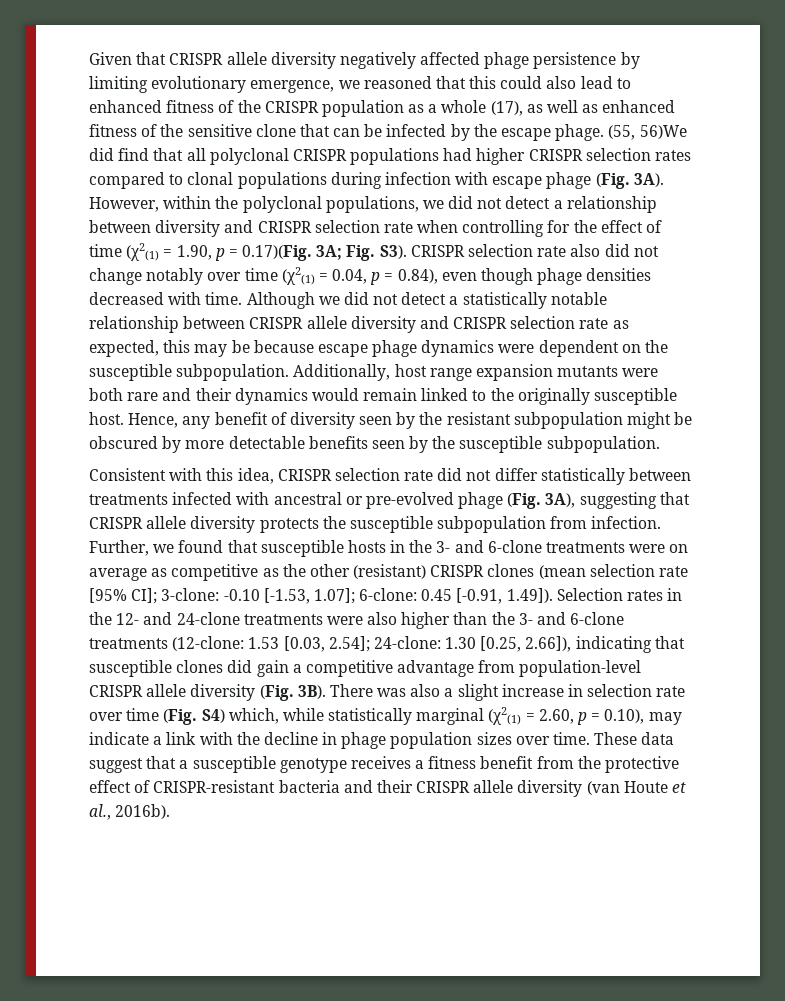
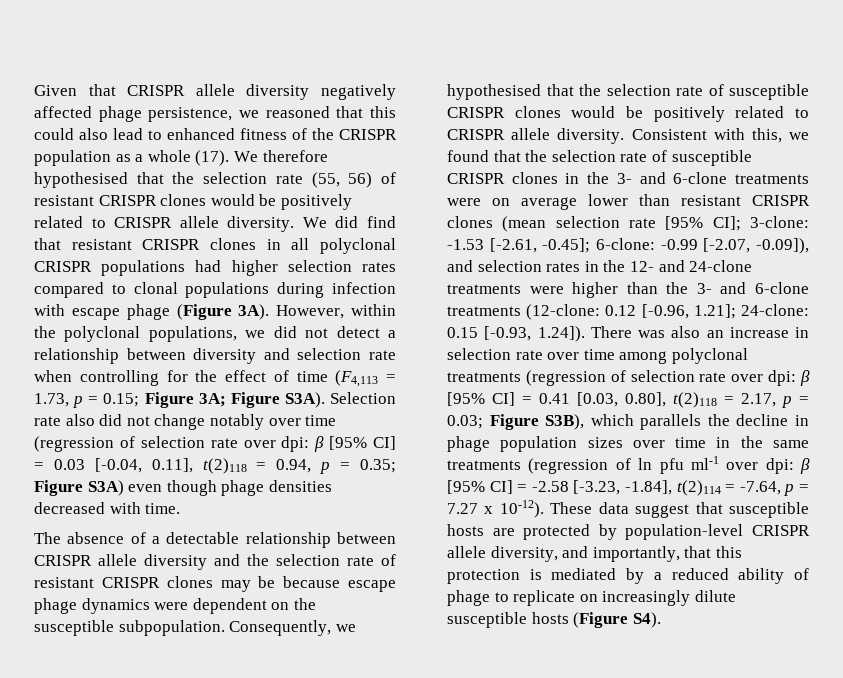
[533,52,640,69] [89,76,335,93] persistence by limiting evolutionary emergence, -> [148,107,233,122] persistence,
[490,100,676,116] [89,124,687,141] [89,148,184,161] (17), as well as enhanced fitness of the sensitive clone that can be infected by the escape phage. (55, 56)We did find that -> [195,150,328,166] [34,172,397,188] [34,194,352,210] [34,216,396,232] [34,238,281,250] (17). We therefore hypothesised that the selection rate (55, 56) of resistant CRISPR clones would be positively related to CRISPR allele diversity. We did find that resistant CRISPR clones in
[528,149,583,161] CRISPR -> (278, 268) none
[595,173,630,189] (Fig. -> [176,304,232,320] (Figure
[257,221,312,233] CRISPR -> (290, 354) none
[126,243,534,261] (χ2(1) = 1.90, p = 0.17)(Fig. 3A; Fig. S3). CRISPR selection -> [335,370,396,387] [34,392,396,408] (F4,113 = 1.73, p = 0.15; Figure 3A; Figure S3A). Selection
[281,267,438,285] (χ2(1) = 0.04, p = 0.84), -> [34,436,396,452] [34,458,397,474] [34,480,124,496] (regression of selection rate over dpi: β [95% CI] = 0.03 [-0.04, 0.11], t(2)118 = 0.94, p = 0.35; Figure S3A)
[246,292,607,309] Although we did not detect a statistically notable -> [34,532,240,544] // The absence of a detectable
[453,316,629,329] [89,340,191,357] CRISPR selection rate as expected, this -> [247,554,396,566] [34,576,213,588] the selection rate of resistant CRISPR clones
[293,364,659,381] [89,388,678,405] [89,412,693,429] [89,436,660,453] [89,468,692,485] [89,492,690,509] [89,516,662,533] [89,540,386,557] Additionally, host range expansion mutants were both rare and their dynamics would remain linked to the originally susceptible host. Hence, any benefit of diversity seen by the resistant subpopulation might be obscured by more detectable benefits seen by the susceptible subpopulation. // Consistent with this idea, CRISPR selection rate did not differ statistically between treatments infected with ancestral or pre-evolved phage (Fig. 3A), suggesting that CRISPR allele diversity protects the susceptible subpopulation from infection. Further, we found that susceptible hosts -> [229,620,356,636] [447,84,809,100] [447,106,809,122] [447,128,809,144] [447,150,752,166] [447,172,558,184] Consequently, we hypothesised that the selection rate of susceptible CRISPR clones would be positively related to CRISPR allele diversity. Consistent with this, we found that the selection rate of susceptible CRISPR clones
[151,564,427,581] as competitive as the other (resistant) -> [588,194,741,206] lower than resistant
[223,588,623,604] -0.10 [-1.53, 1.07]; 6-clone: 0.45 [-0.91, 1.49]). Selection -> [447,238,809,254] [447,260,542,272] -1.53 [-2.61, -0.45]; 6-clone: -0.99 [-2.07, -0.09]), and selection
[367,612,398,625] also -> (564, 290) none
[248,636,685,653] [89,660,642,677] [89,684,326,701] 1.53 [0.03, 2.54]; 24-clone: 1.30 [0.25, 2.66]), indicating that susceptible clones did gain a competitive advantage from population-level CRISPR allele diversity (Fig. 3B). -> [605,304,809,319] [447,326,585,342] 0.12 [-0.96, 1.21]; 24-clone: 0.15 [-0.93, 1.24]).
[444,684,499,701] a slight -> [706,330,724,338] an
[163,707,682,725] [89,732,233,745] (Fig. S4) which, while statistically marginal (χ2(1) = 2.60, p = 0.10), may indicate a link with -> [619,348,748,364] [447,370,810,386] [447,392,809,408] [447,414,702,430] among polyclonal treatments (regression of selection rate over dpi: β [95% CI] = 0.41 [0.03, 0.80], t(2)118 = 2.17, p = 0.03; Figure S3B), which parallels
[553,732,675,745] [89,756,680,773] [89,780,687,797] [89,804,171,820] time. These data suggest that a susceptible genotype receives a fitness benefit from the protective effect of CRISPR-resistant bacteria and their CRISPR allele diversity (van Houte et al., 2016b). -> [675,436,809,448] [447,456,810,474] [447,480,809,496] [447,500,809,518] [447,524,810,540] [447,546,742,562] [447,568,809,584] [447,590,736,606] [447,612,661,628] time in the same treatments (regression of ln pfu ml-1 over dpi: β [95% CI] = -2.58 [-3.23, -1.84], t(2)114 = -7.64, p = 7.27 x 10-12). These data suggest that susceptible hosts are protected by population-level CRISPR allele diversity, and importantly, that this protection is mediated by a reduced ability of phage to replicate on increasingly dilute susceptible hosts (Figure S4).

